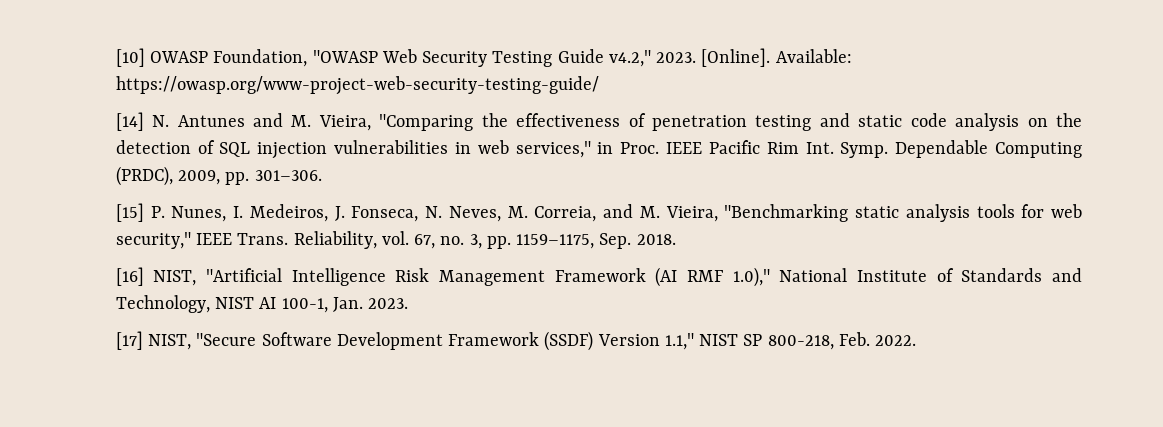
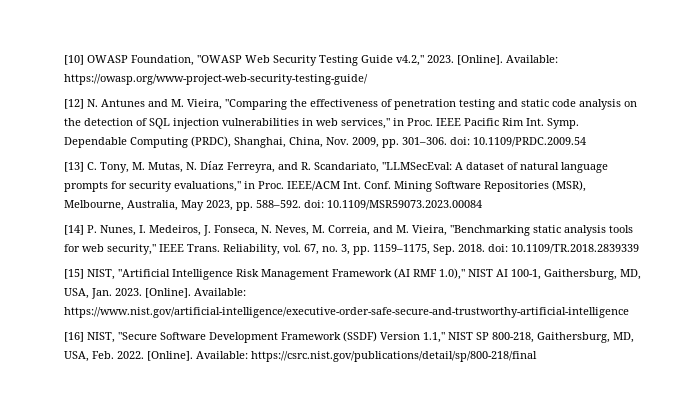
[115,112,144,131] [14] -> [64,99,85,109] [12]
(173, 176) none -> [234,137,350,148] Shanghai, China, Nov.
[115,203,144,222] // [15] -> [450,137,587,147] [64,161,609,173] [64,180,587,192] [64,200,483,211] [64,225,85,235] doi: 10.1109/PRDC.2009.54 // [13] C. Tony, M. Mutas, N. Díaz Ferreyra, and R. Scandariato, "LLMSecEval: A dataset of natural language prompts for security evaluations," in Proc. IEEE/ACM Int. Conf. Mining Software Repositories (MSR), Melbourne, Australia, May 2023, pp. 588–592. doi: 10.1109/MSR59073.2023.00084 // [14]
[115,267,144,286] // [16] -> [488,244,640,254] [64,269,85,279] doi: 10.1109/TR.2018.2839339 // [15]
[779,268,1082,282] [115,295,409,313] [115,331,143,350] National Institute of Standards and Technology, NIST AI 100-1, Jan. 2023. // [17] -> [468,269,642,280] [64,288,247,299] [64,307,630,318] [64,332,85,342] NIST AI 100-1, Gaithersburg, MD, USA, Jan. 2023. [Online]. Available: https://www.nist.gov/artificial-intelligence/executive-order-safe-secure-and-trustworthy-artificial-intelligence // [16]
[838,332,917,346] Feb. 2022. -> [537,332,635,343] [64,351,538,362] Gaithersburg, MD, USA, Feb. 2022. [Online]. Available: https://csrc.nist.gov/publications/detail/sp/800-218/final

